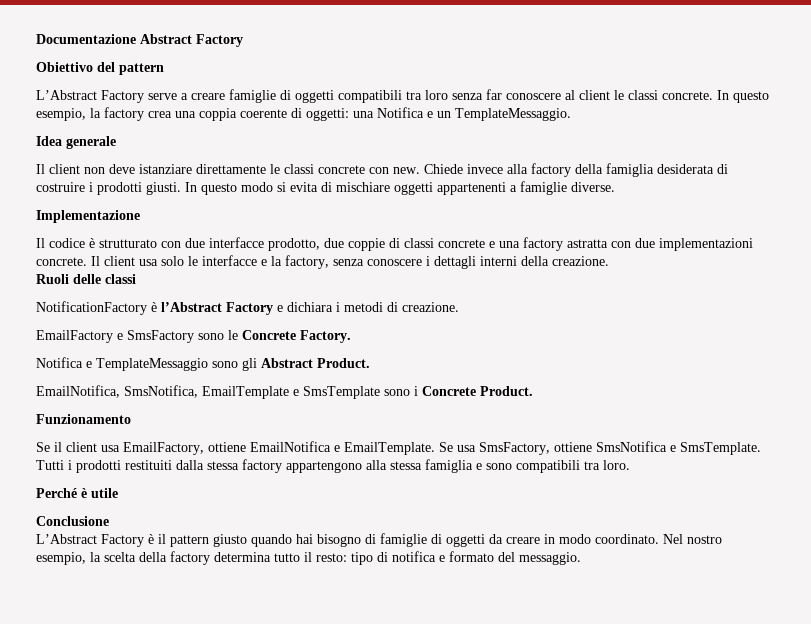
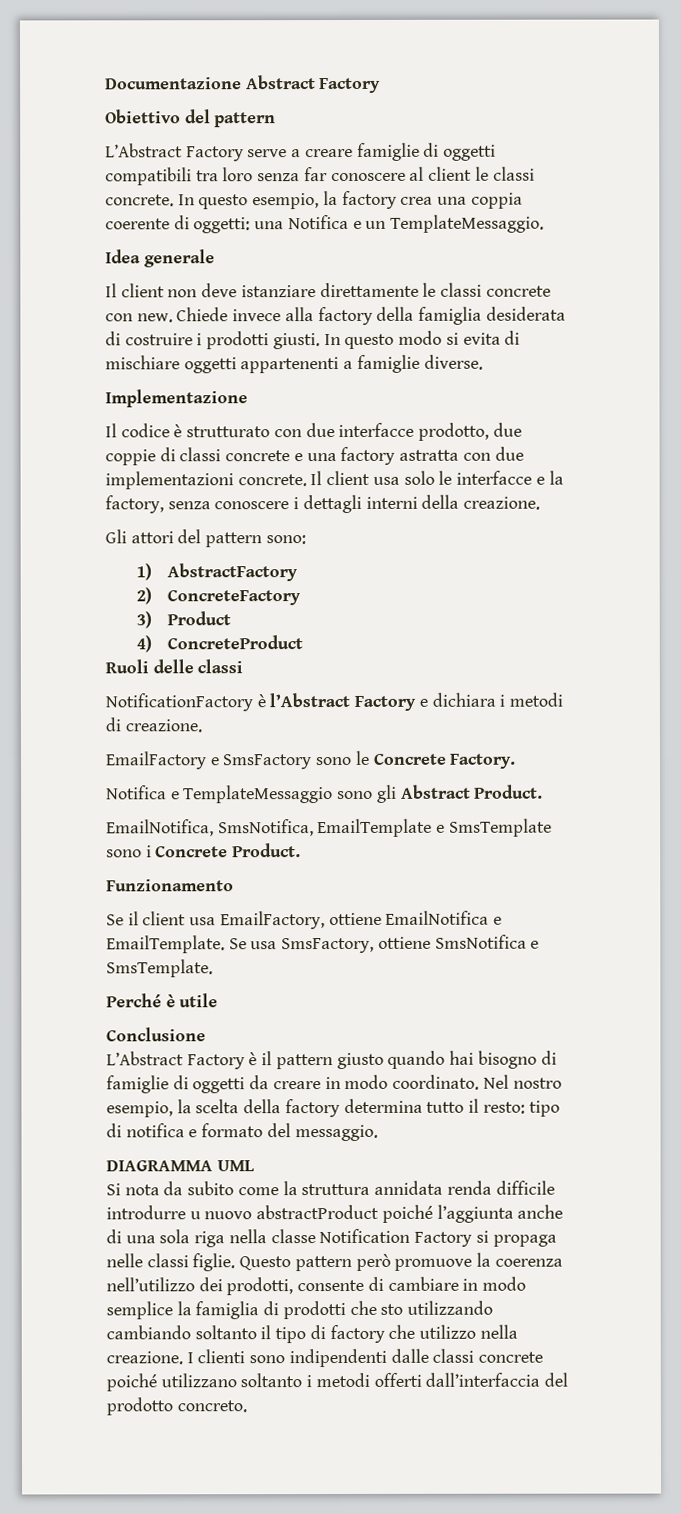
(609, 261) none -> [105,529,306,548] [135,563,298,582] [135,587,301,606] [135,611,231,629] [135,635,303,653] // Gli attori del pattern sono: // 1) AbstractFactory // 2) ConcreteFactory // 3) Product // 4) ConcreteProduct
[36,459,630,473] Tutti i prodotti restituiti dalla stessa factory appartengono alla stessa famiglia e sono compatibili tra loro. -> (213, 968) none
(581, 558) none -> [106,1160,255,1172] [106,1180,555,1196] [106,1204,564,1223] [106,1228,557,1248] [106,1252,563,1272] [106,1276,527,1296] [106,1300,494,1320] [106,1324,518,1344] [106,1348,544,1368] [106,1372,569,1392] [106,1397,247,1416] // DIAGRAMMA UML // Si nota da subito come la struttura annidata renda difficile introdurre u nuovo abstractProduct poiché l’aggiunta anche di una sola riga nella classe Notification Factory si propaga nelle classi figlie. Questo pattern però promuove la coerenza nell’utilizzo dei prodotti, consente di cambiare in modo semplice la famiglia di prodotti che sto utilizzando cambiando soltanto il tipo di factory che utilizzo nella creazione. I clienti sono indipendenti dalle classi concrete poiché utilizzano soltanto i metodi offerti dall’interfaccia del prodotto concreto.

